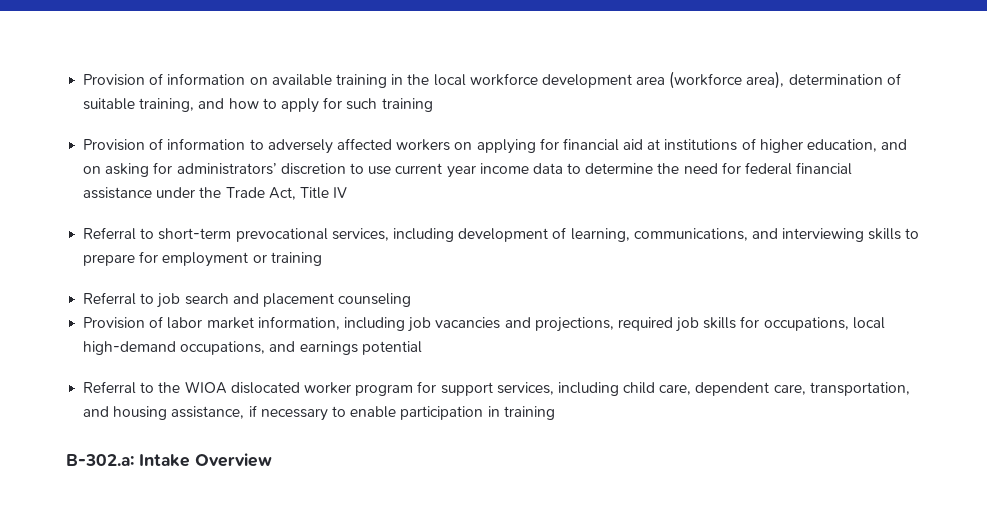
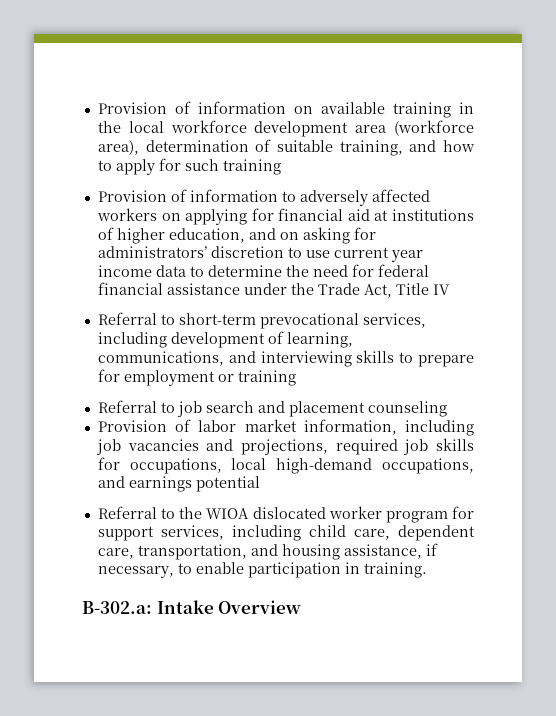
[260,408,328,421] necessary -> [97,566,174,578] necessary,
[503,406,555,420] training -> [363,562,427,578] training.

